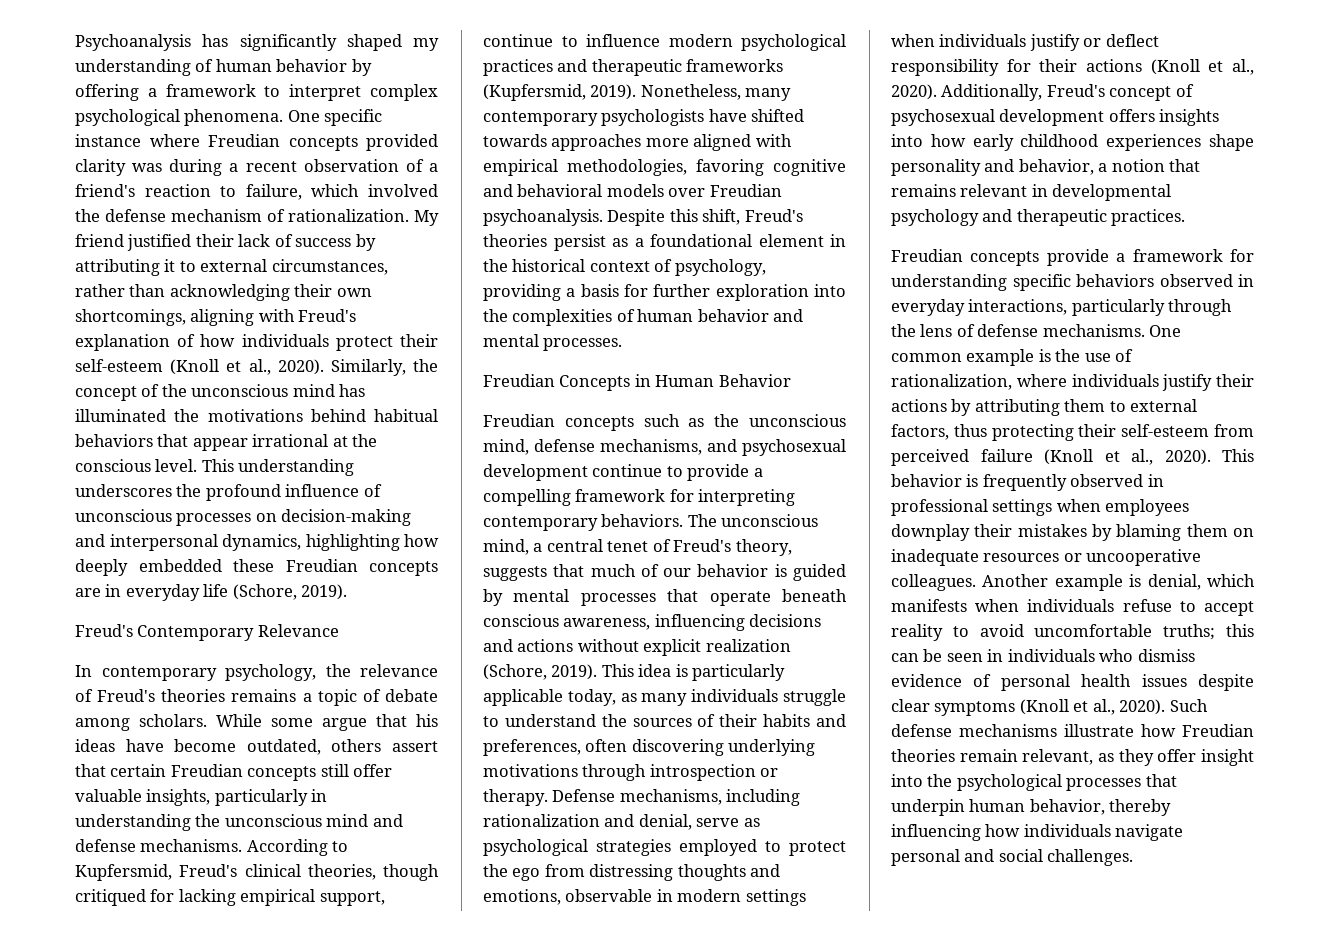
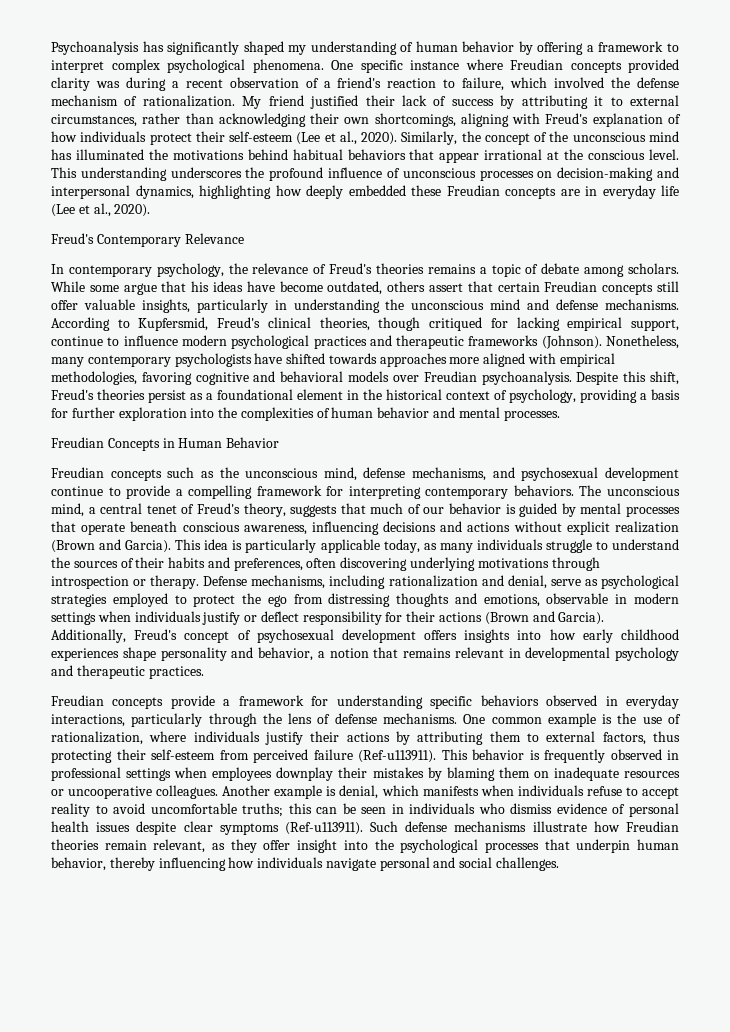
[170,359,220,375] (Knoll -> [296,132,321,145] (Lee
[232,584,348,600] (Schore, 2019). -> [51,203,151,217] (Lee et al., 2020).
[483,84,637,101] (Kupfersmid, 2019). -> [541,335,602,349] (Johnson).
[483,664,598,680] (Schore, 2019). -> [51,539,172,553] (Brown and Garcia).
[1150,59,1254,75] [891,84,937,100] (Knoll et al., 2020). -> [484,611,605,625] (Brown and Garcia).
[1044,449,1211,465] (Knoll et al., 2020). -> [358,750,436,763] (Ref-u113911).
[1019,699,1166,715] (Knoll et al., 2020). -> [284,822,363,835] (Ref-u113911).

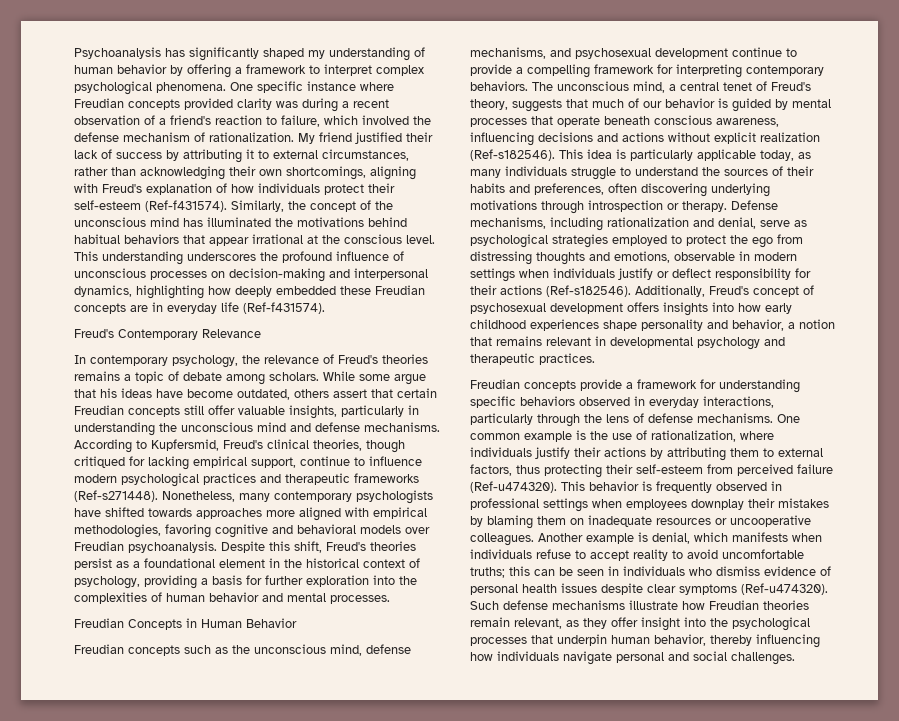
[296,131,398,145] (Lee et al., 2020). -> [145,200,227,212] (Ref-f431574).
[51,203,151,217] (Lee et al., 2020). -> [243,302,325,314] (Ref-f431574).
[541,335,602,349] (Johnson). -> [74,490,158,502] (Ref-s271448).
[51,539,172,553] (Brown and Garcia). -> [470,149,555,161] (Ref-s182546).
[484,611,605,625] (Brown and Garcia). -> [546,285,631,297] (Ref-s182546).
[358,750,436,763] (Ref-u113911). -> [470,481,557,493] (Ref-u474320).
[284,822,363,835] (Ref-u113911). -> [741,583,828,595] (Ref-u474320).

